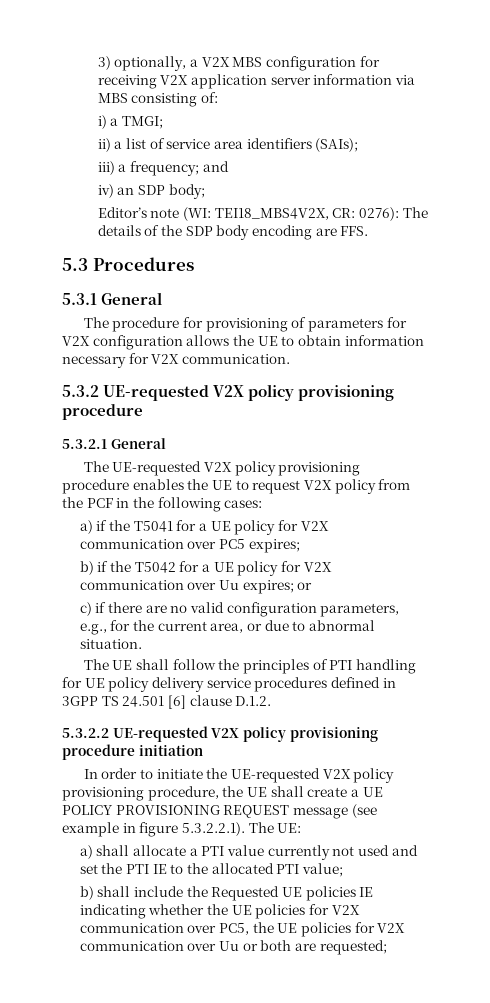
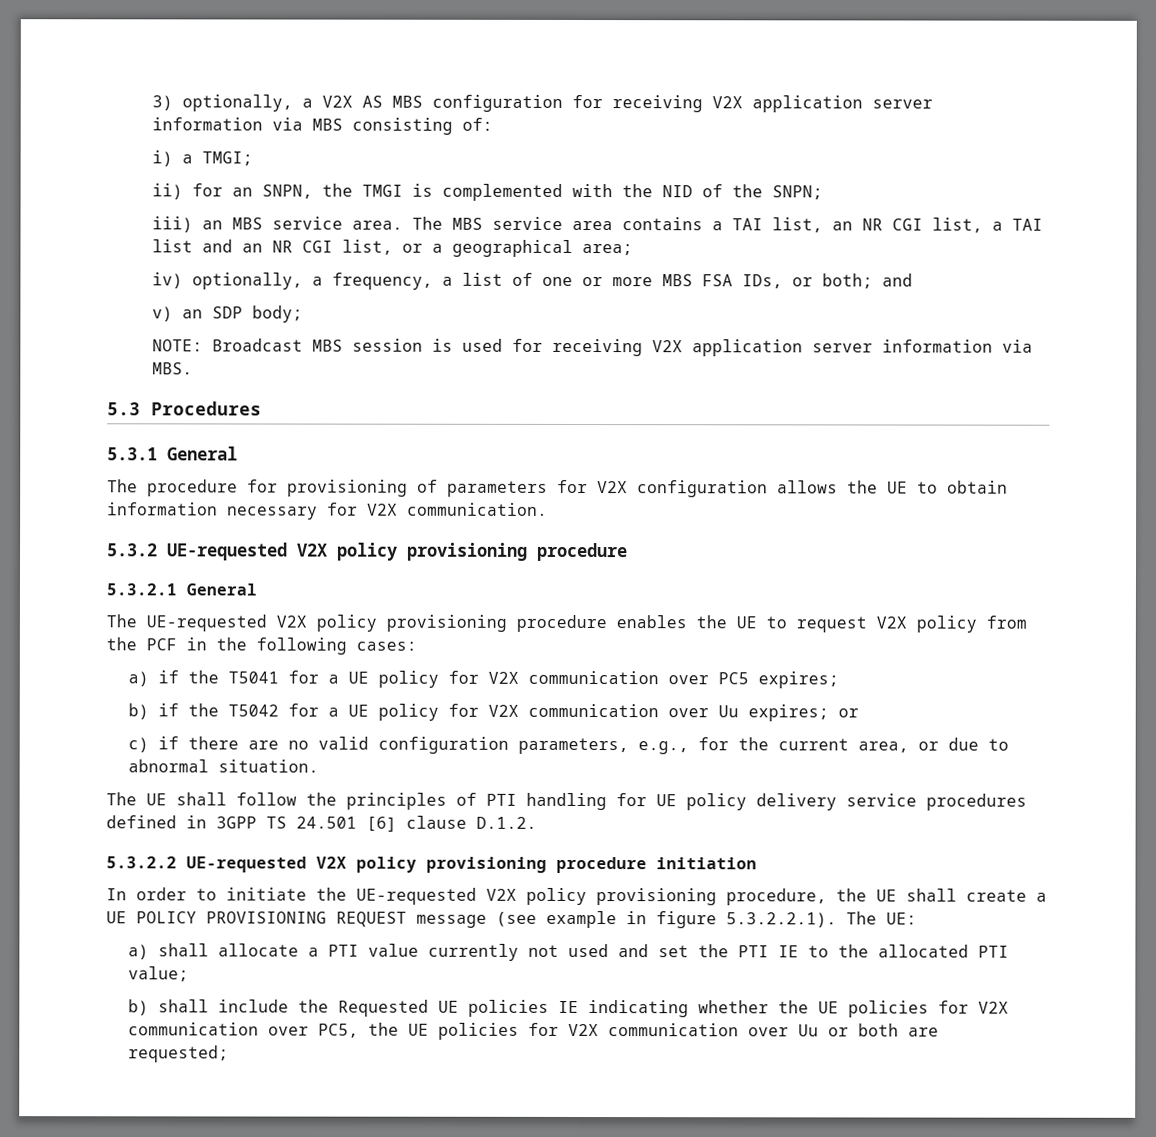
(230, 62) none -> [361,95,383,108] AS
[114,138,359,152] [97,161,199,176] a list of service area identifiers (SAIs); // iii) a frequency; -> [191,183,823,201] [151,216,1043,233] [151,239,633,257] [151,272,873,290] for an SNPN, the TMGI is complemented with the NID of the SNPN; // iii) an MBS service area. The MBS service area contains a TAI list, an NR CGI list, a TAI list and an NR CGI list, or a geographical area; // iv) optionally, a frequency, a list of one or more MBS FSA IDs, or both;
[97,184,114,198] iv) -> [151,306,173,322] v)
[97,207,428,221] [97,225,369,240] Editor’s note (WI: TEI18_MBS4V2X, CR: 0276): The details of the SDP body encoding are FFS. -> [151,338,1033,357] [151,362,193,375] NOTE: Broadcast MBS session is used for receiving V2X application server information via MBS.

